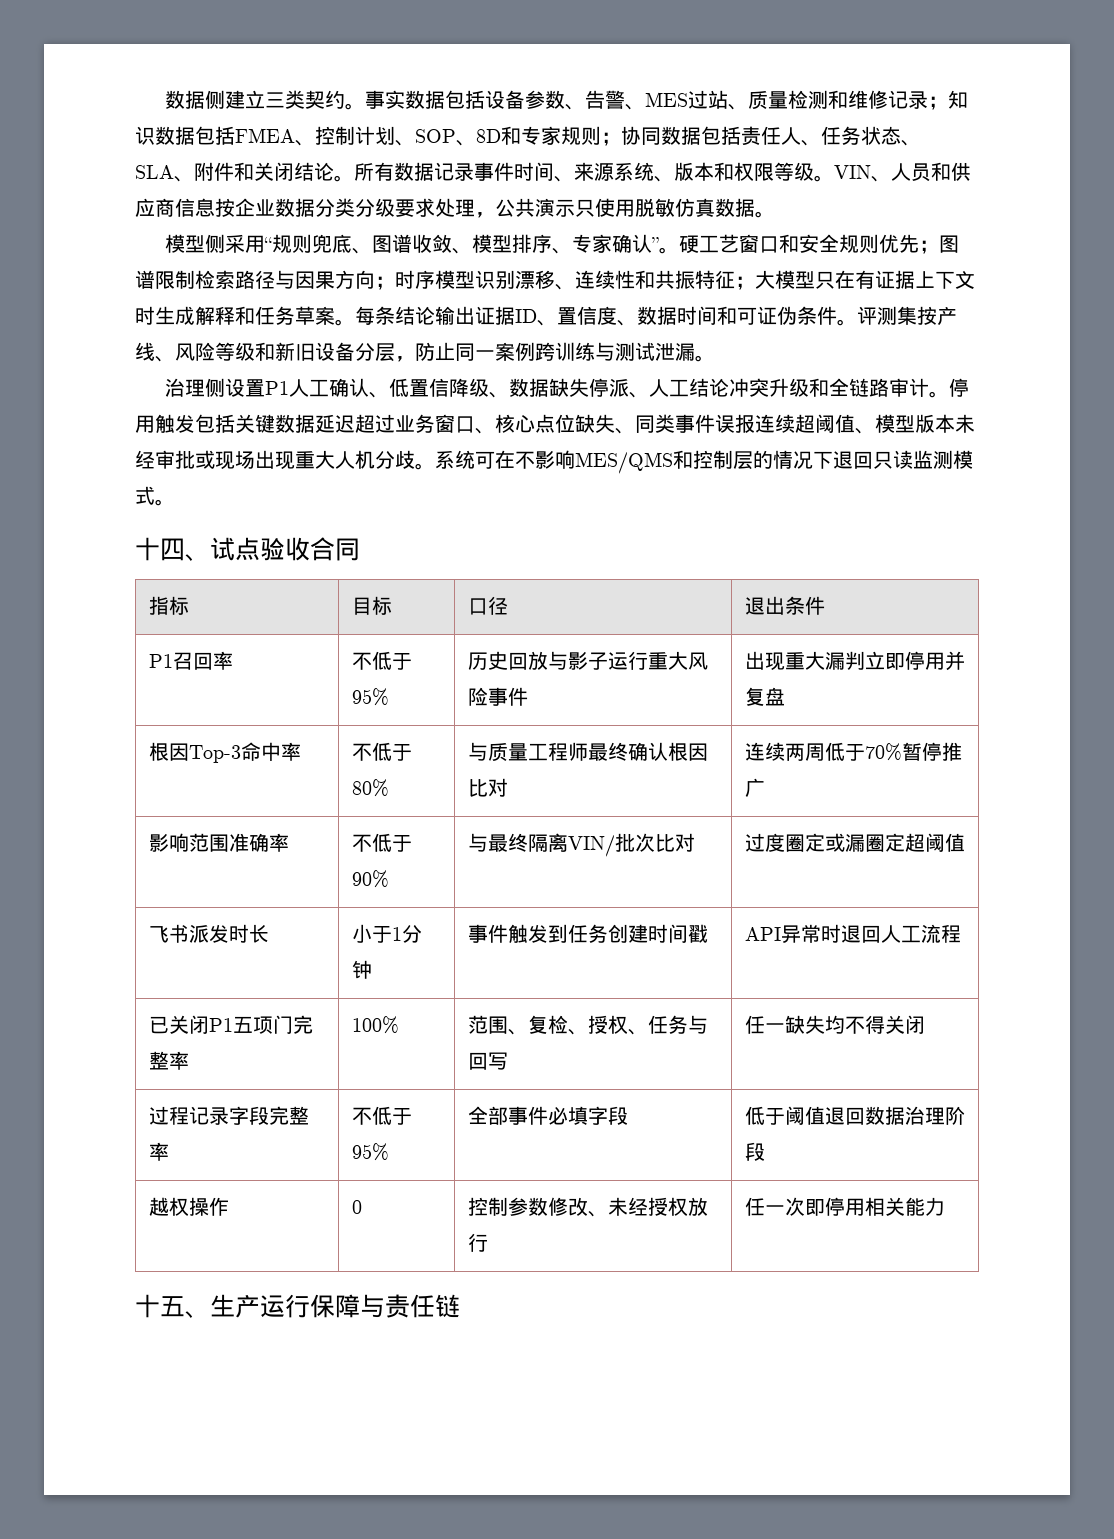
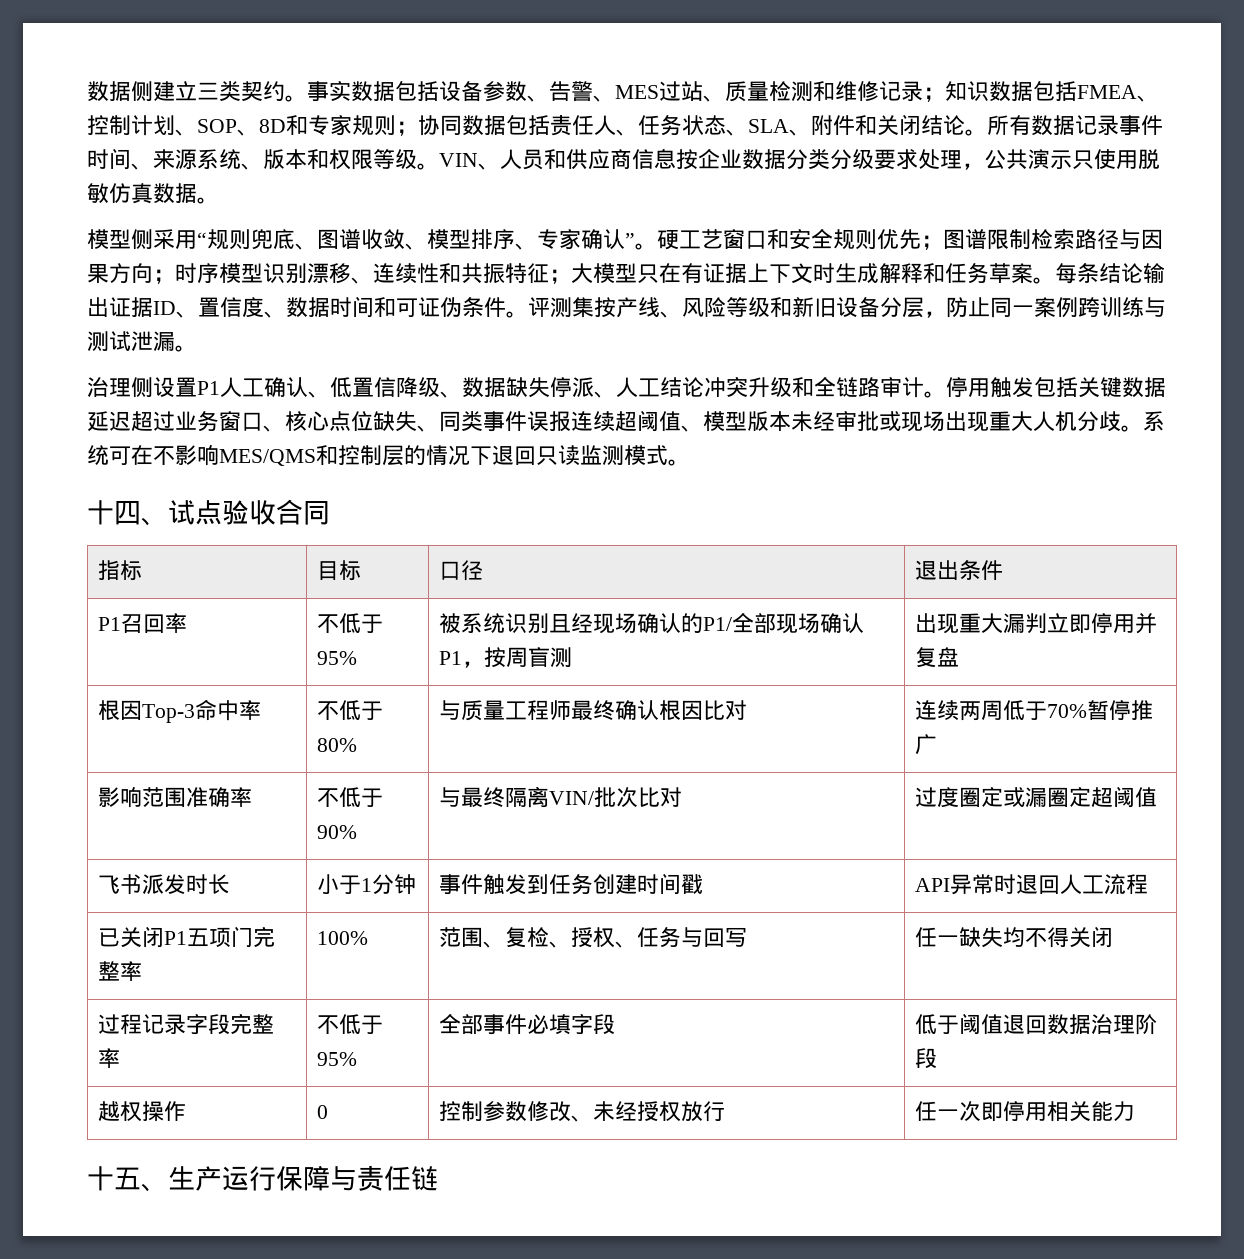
[467,651,708,670] [467,687,528,706] 历史回放与影子运行重大风险事件 -> [439,613,865,634] [439,647,573,668] 被系统识别且经现场确认的P1/全部现场确认P1，按周盲测

